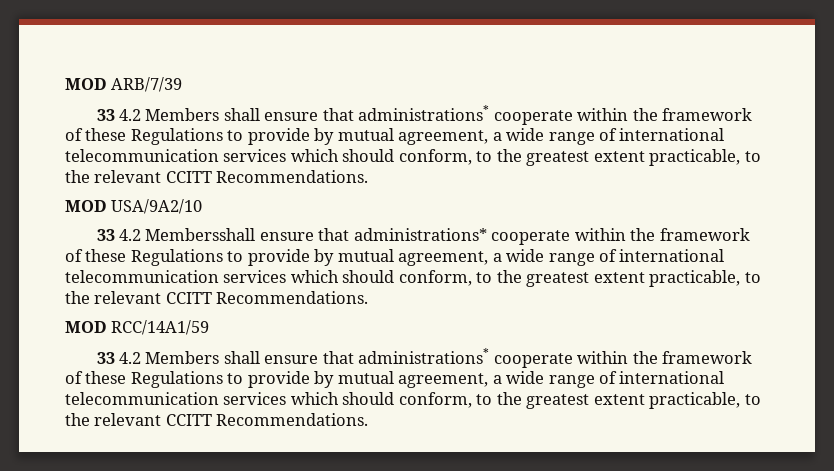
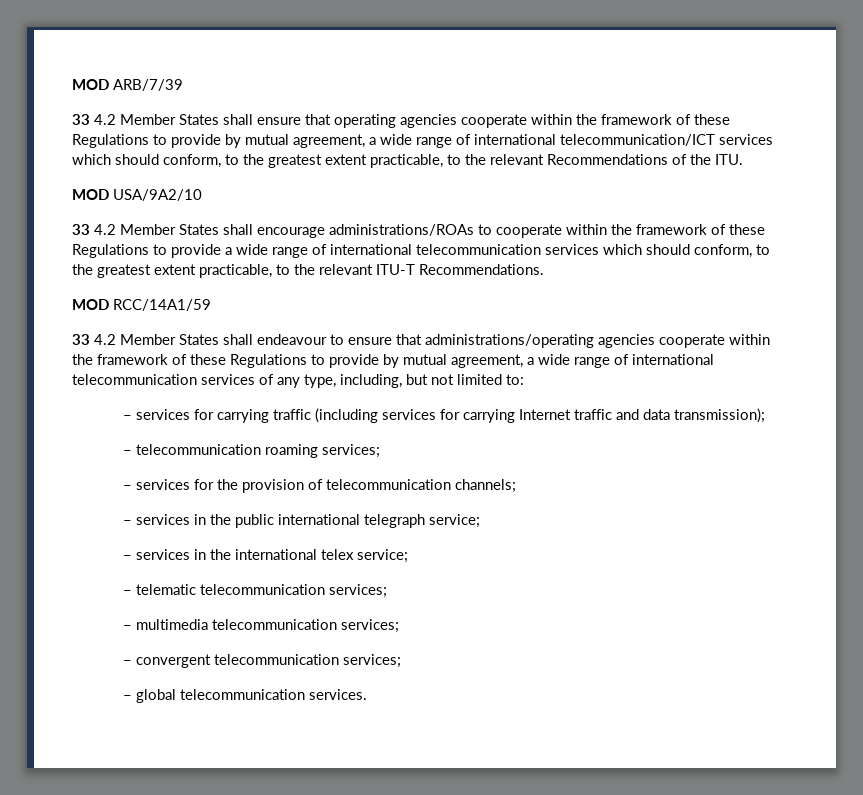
[145,105,490,121] Members shall ensure that administrations* -> [120,114,730,128] [72,134,773,148] [72,154,743,168] [72,189,202,201] [72,224,765,238] [72,244,770,258] [72,264,544,278] [72,299,211,311] [72,334,655,348] Member States shall ensure that operating agencies cooperate within the framework of these Regulations to provide by mutual agreement, a wide range of international telecommunication/ICT services which should conform, to the greatest extent practicable, to the relevant Recommendations of the ITU. // MOD USA/9A2/10 // 33 4.2 Member States shall encourage administrations/ROAs to cooperate within the framework of these Regulations to provide a wide range of international telecommunication services which should conform, to the greatest extent practicable, to the relevant ITU-T Recommendations. // MOD RCC/14A1/59 // 33 4.2 Member States shall endeavour to ensure that administrations/operating agencies
[290,149,761,166] [65,170,369,183] [65,199,203,214] [96,228,750,245] [65,249,725,266] [65,270,761,287] [65,291,369,304] [65,320,210,335] [96,348,753,368] [65,371,725,388] [65,392,761,409] [65,413,369,426] which should conform, to the greatest extent practicable, to the relevant CCITT Recommendations. // MOD USA/9A2/10 // 33 4.2 Membersshall ensure that administrations* cooperate within the framework of these Regulations to provide by mutual agreement, a wide range of international telecommunication services which should conform, to the greatest extent practicable, to the relevant CCITT Recommendations. // MOD RCC/14A1/59 // 33 4.2 Members shall ensure that administrations* cooperate within the framework of these Regulations to provide by mutual agreement, a wide range of international telecommunication services which should conform, to the greatest extent practicable, to the relevant CCITT Recommendations. -> [259,374,524,388] [123,408,766,423] [123,444,381,458] [123,479,517,493] [123,514,481,528] [123,549,409,563] [123,584,388,598] [123,619,400,633] [123,654,402,668] [123,689,368,703] of any type, including, but not limited to: // – services for carrying traffic (including services for carrying Internet traffic and data transmission); // – telecommunication roaming services; // – services for the provision of telecommunication channels; // – services in the public international telegraph service; // – services in the international telex service; // – telematic telecommunication services; // – multimedia telecommunication services; // – convergent telecommunication services; // – global telecommunication services.

